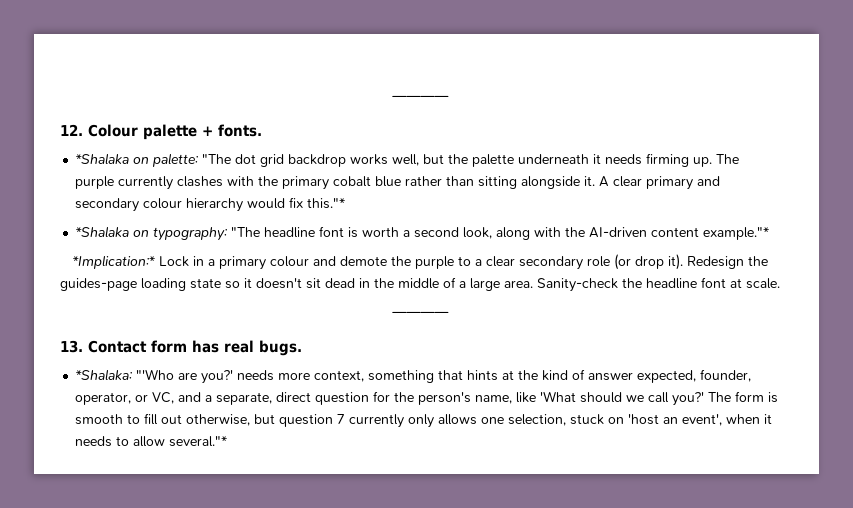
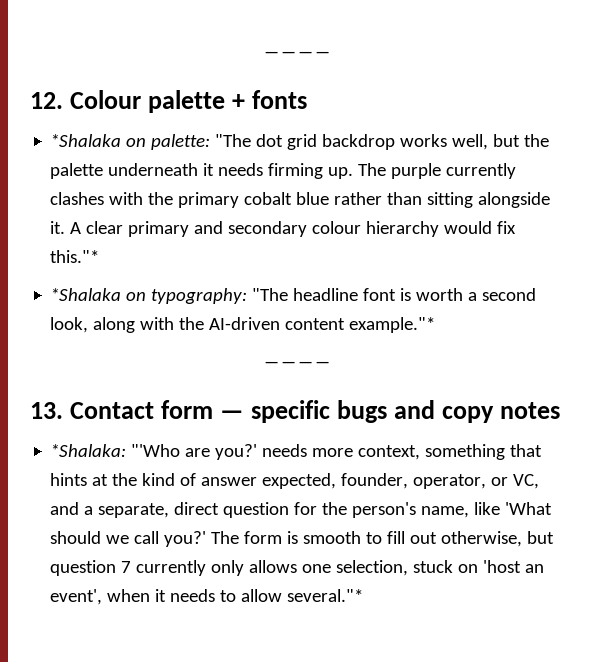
[218,124,262,137] fonts. -> [252,90,308,109] fonts
[72,254,768,270] [60,277,780,292] [392,311,449,317] [60,340,302,356] *Implication:* Lock in a primary colour and demote the purple to a clear secondary role (or drop it). Redesign the guides-page loading state so it doesn't sit dead in the middle of a large area. Sanity-check the headline font at scale. // ―――― // 13. Contact form has real bugs. -> [262,361,331,368] [30,400,561,423] ―――― // 13. Contact form — specific bugs and copy notes

